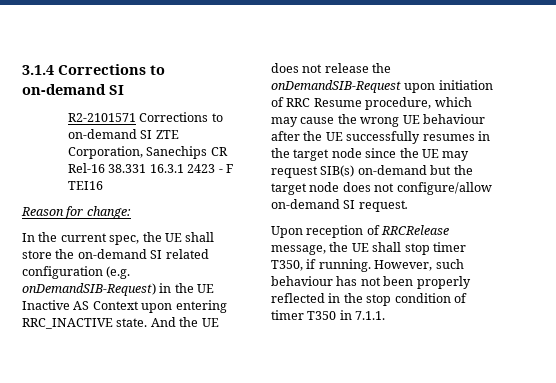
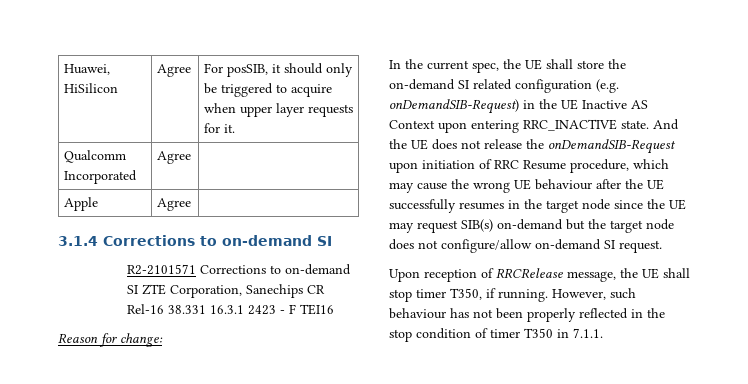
(22, 70) none -> [63,64,110,75] [63,83,118,93] [156,64,191,77] [203,63,353,77] [203,83,332,97] [203,103,353,117] [203,123,235,133] [63,150,126,163] [63,170,137,184] [156,151,191,164] [63,197,98,211] [156,198,191,211] Huawei, HiSilicon | Agree | For posSIB, it should only be triggered to acquire when upper layer requests for it. // Qualcomm Incorporated | Agree | // Apple | Agree | //

